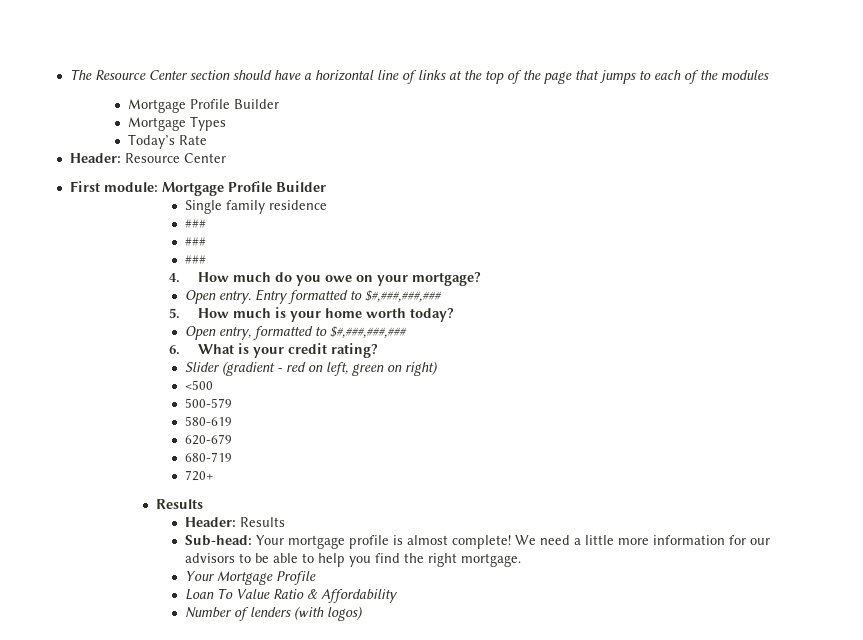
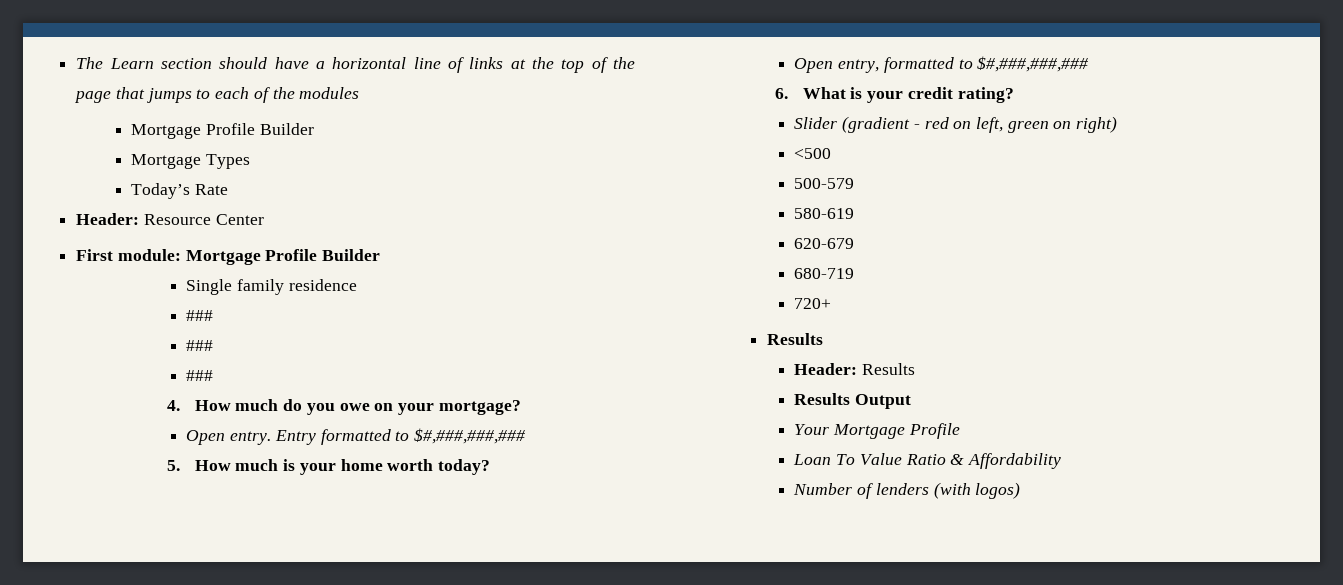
[94,70,188,80] Resource Center -> [109,58,154,69] Learn
[185,535,771,549] [185,553,522,567] Sub-head: Your mortgage profile is almost complete! We need a little more information for our advisors to be able to help you find the right mortgage. -> [794,393,912,409] Results Output

